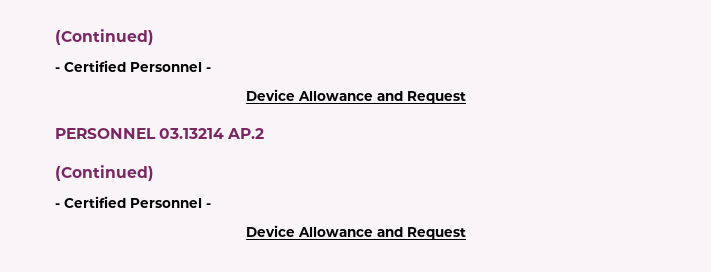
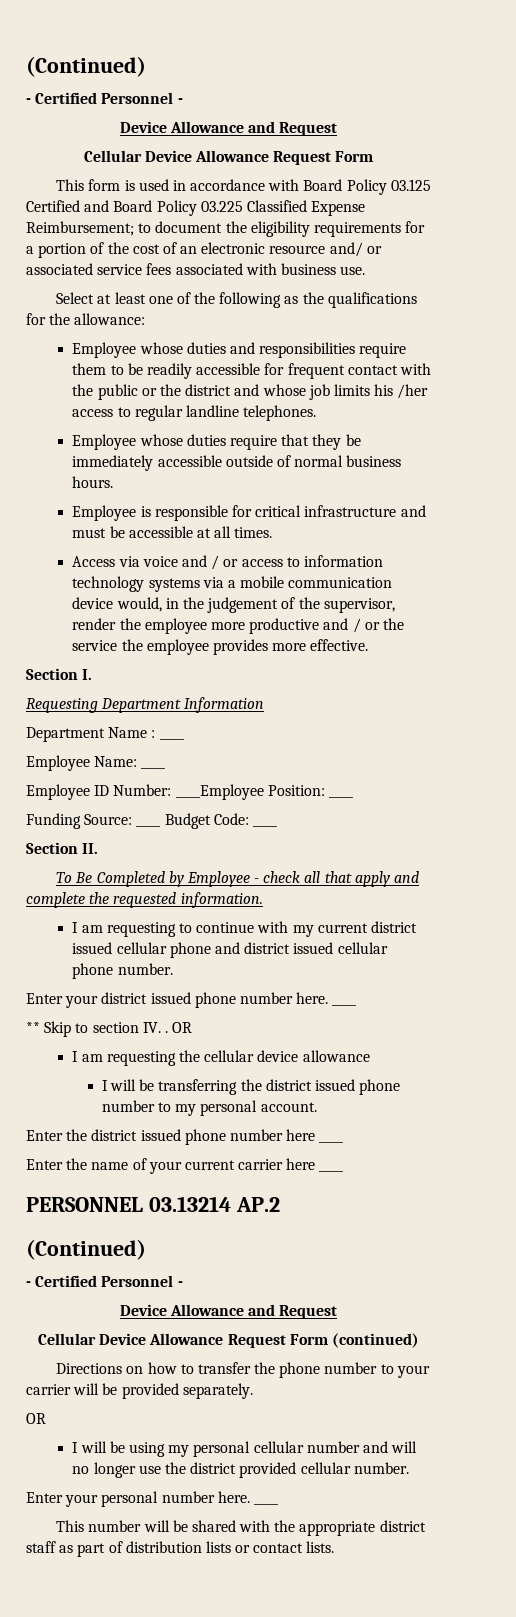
[55,29,154,45] [55,60,211,72] [245,89,466,104] (Continued) // - Certified Personnel - // Device Allowance and Request -> [26,56,146,77] [26,92,183,104] [119,121,338,136] [83,150,374,165] [56,179,431,195] [26,200,366,216] [26,221,426,237] [26,242,382,258] [26,263,366,275] [56,292,417,308] [26,313,146,325] [72,342,407,358] [72,363,431,379] [72,384,429,400] [72,405,317,421] [72,434,361,450] [72,455,402,471] [72,476,114,488] [72,505,426,521] [72,526,273,538] [72,555,383,570] [72,576,393,592] [72,597,395,613] [72,618,404,634] [72,639,369,655] [26,668,93,680] [26,697,265,713] [26,727,156,742] [159,738,184,740] [26,755,138,771] [141,767,166,769] [26,784,325,800] [328,796,353,798] [26,813,133,829] [136,813,249,829] [252,825,277,827] [26,842,99,854] [56,871,420,887] [26,892,263,908] [72,921,417,937] [72,942,388,958] [72,963,173,979] [26,992,329,1008] [332,1004,357,1006] [26,1021,193,1037] [72,1050,370,1066] [101,1079,401,1095] [101,1100,317,1116] [26,1129,316,1145] [319,1141,344,1143] [26,1158,316,1174] [319,1170,344,1172] (Continued) // - Certified Personnel - // Device Allowance and Request // Cellular Device Allowance Request Form // This form is used in accordance with Board Policy 03.125 Certified and Board Policy 03.225 Classified Expense Reimbursement; to document the eligibility requirements for a portion of the cost of an electronic resource and/ or associated service fees associated with business use. // Select at least one of the following as the qualifications for the allowance: // Employee whose duties and responsibilities require them to be readily accessible for frequent contact with the public or the district and whose job limits his /her access to regular landline telephones. // Employee whose duties require that they be immediately accessible outside of normal business hours. // Employee is responsible for critical infrastructure and must be accessible at all times. // Access via voice and / or access to information technology systems via a mobile communication device would, in the judgement of the supervisor, render the employee more productive and / or the service the employee provides more effective. // Section I. // Requesting Department Information // Department Name : ____ // Employee Name: ____ // Employee ID Number: ____Employee Position: ____ // Funding Source: ____ Budget Code: ____ // Section II. // To Be Completed by Employee - check all that apply and complete the requested information. // I am requesting to continue with my current district issued cellular phone and district issued cellular phone number. // Enter your district issued phone number here. ____ // ** Skip to section IV. . OR // I am requesting the cellular device allowance // I will be transferring the district issued phone number to my personal account. // Enter the district issued phone number here ____ // Enter the name of your current carrier here ____
(466, 233) none -> [38,1333,419,1348] [56,1362,430,1378] [26,1383,253,1399] [26,1413,46,1424] [72,1441,418,1457] [72,1462,409,1478] [26,1491,250,1507] [253,1503,278,1505] [56,1520,426,1536] [26,1541,335,1557] // Cellular Device Allowance Request Form (continued) // Directions on how to transfer the phone number to your carrier will be provided separately. // OR // I will be using my personal cellular number and will no longer use the district provided cellular number. // Enter your personal number here. ____ // This number will be shared with the appropriate district staff as part of distribution lists or contact lists.

